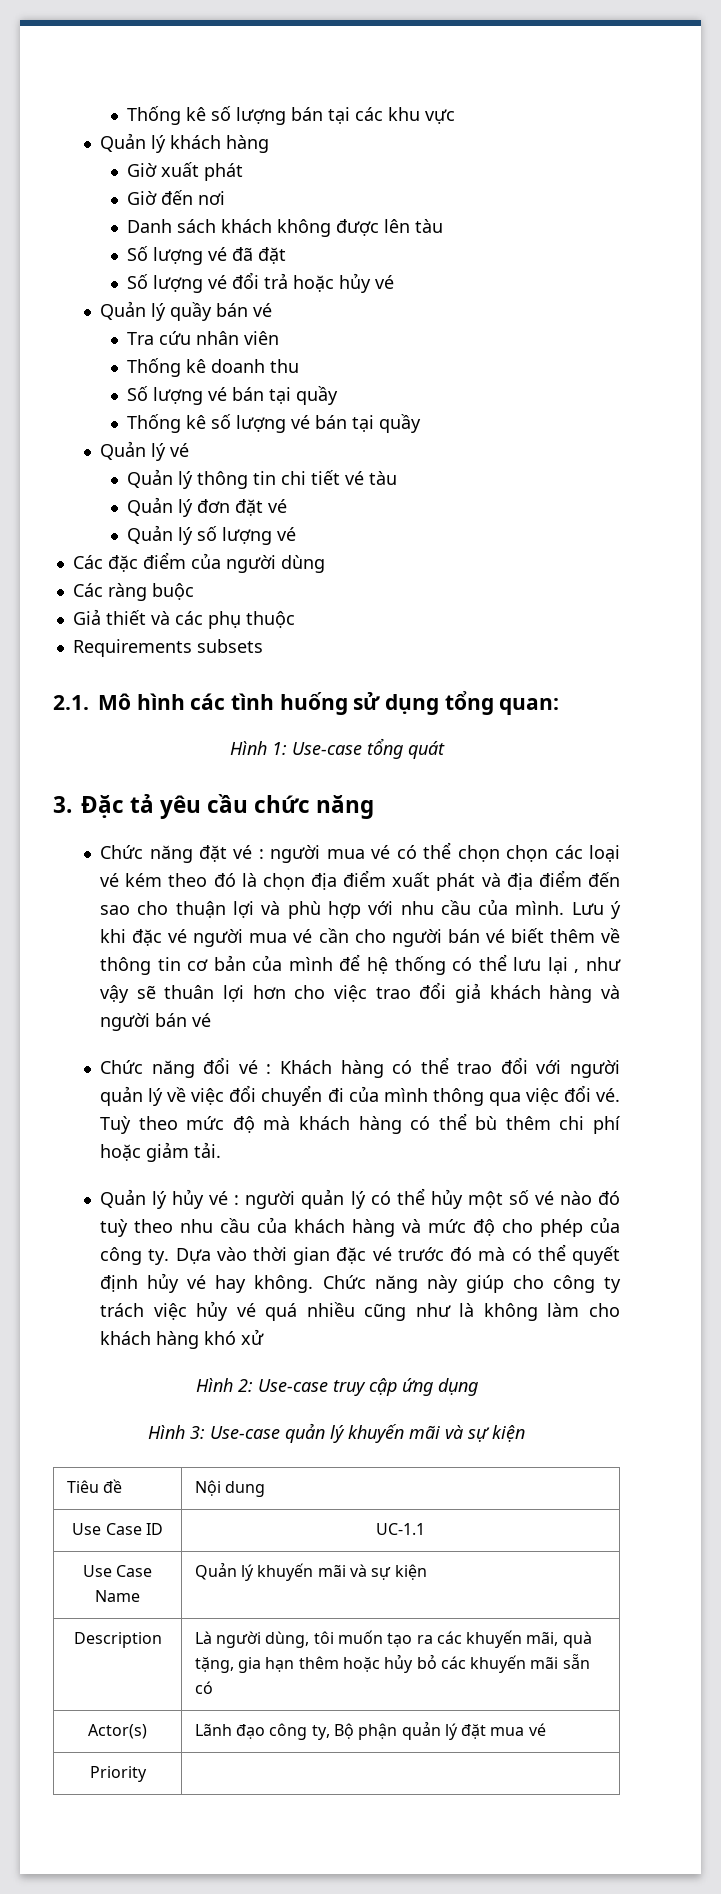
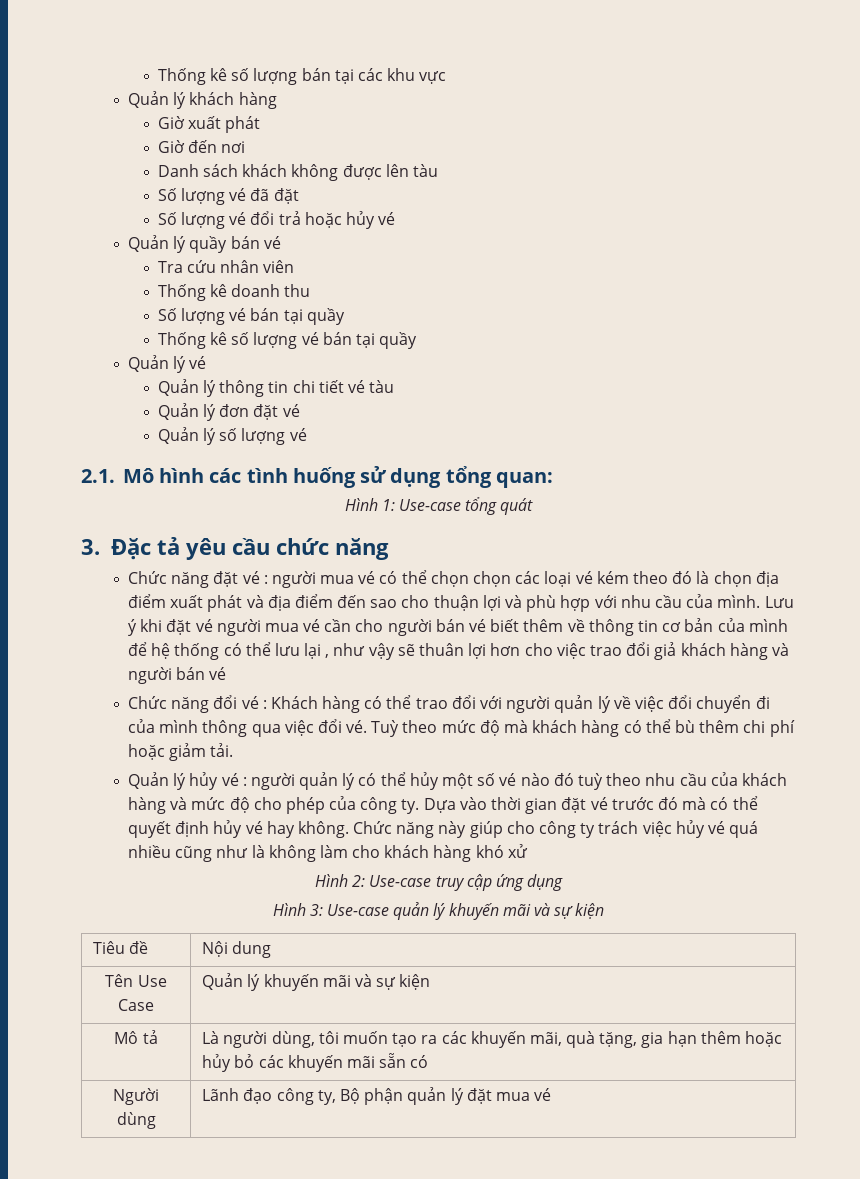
[72,552,325,573] [72,583,194,601] [72,609,295,629] [72,639,263,657] // Các đặc điểm của người dùng // Các ràng buộc // Giả thiết và các phụ thuộc // Requirements subsets -> (307, 434) none
[132,929,163,946] đặc -> [166,619,192,635] đặt
[336,1247,367,1264] đặc -> [561,797,587,813] đặt
[72,1523,163,1535] [376,1523,425,1535] [82,1565,153,1577] [95,1590,140,1602] Use Case ID | UC-1.1 // Use Case Name -> [105,974,167,987] [118,999,154,1011] Tên Use Case
[73,1632,162,1648] Description -> [114,1030,158,1044] Mô tả
[88,1724,147,1739] Actor(s) -> [113,1088,159,1105] [116,1112,156,1129] Người dùng
[89,1766,147,1782] // Priority | -> (552, 1094) none

